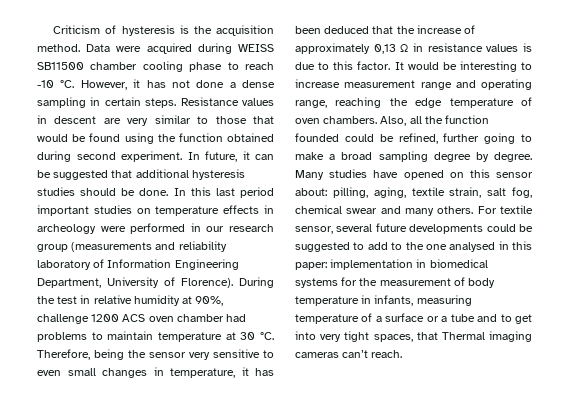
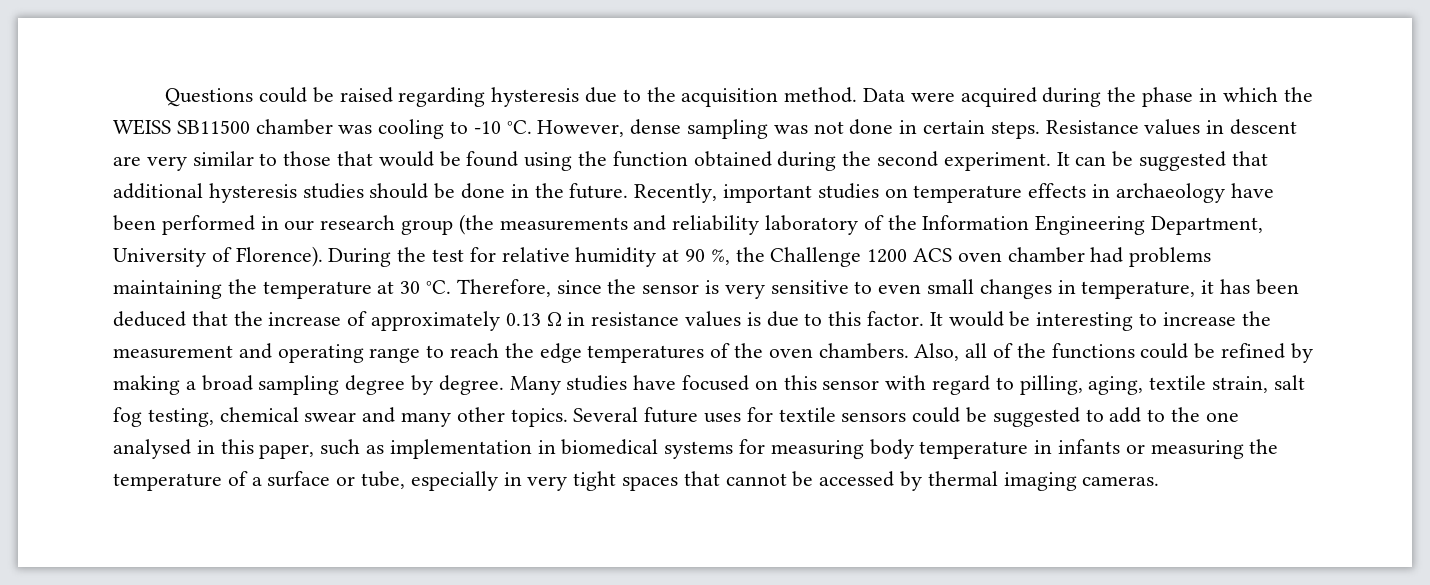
[53,25,189,36] Criticism of hysteresis is -> [165,87,641,107] Questions could be raised regarding hysteresis due to
[237,44,274,52] [37,61,274,72] [37,79,275,90] [37,97,86,108] WEISS SB11500 chamber cooling phase to reach -10 °C. However, it has not done a dense sampling -> [1107,87,1313,107] [113,119,894,139] the phase in which the WEISS SB11500 chamber was cooling to -10 °C. However, dense sampling was not done
(71, 156) none -> [842,151,872,166] the
[187,151,250,162] In future, it -> [1056,152,1070,166] It
[139,187,274,198] done. In this last period -> [461,183,718,203] done in the future. Recently,
[37,224,126,234] archeology were -> [1115,183,1274,203] [113,215,156,231] archaeology have been
[71,242,153,252] (measurements -> [458,214,628,235] (the measurements
(105, 263) none -> [887,215,917,230] the
[80,295,91,304] in -> [469,247,496,262] for
[195,296,224,306] [37,314,89,324] 90%, challenge -> [685,247,862,267] 90 %, the Challenge
[91,331,154,340] to maintain -> [113,279,257,299] maintaining the
[94,349,124,360] being -> [556,280,602,294] since
(186, 355) none -> [705,280,720,294] is
[373,44,396,54] 0,13 -> [505,313,541,326] 0.13
[344,79,532,90] [295,97,532,108] [295,115,490,126] [295,133,532,144] [295,152,324,160] measurement range and operating range, reaching the edge temperature of oven chambers. Also, all the function founded could be refined, further going to make -> [1241,311,1271,326] [113,343,1313,363] [113,375,180,395] the measurement and operating range to reach the edge temperatures of the oven chambers. Also, all of the functions could be refined by making
[403,170,444,180] opened -> [682,375,750,391] focused
[295,188,327,196] about: -> [885,375,1014,395] with regard to
[512,187,532,198] fog, -> [113,407,214,427] fog testing,
[437,205,533,214] [295,223,484,234] others. For textile sensor, several future developments -> [456,407,907,427] other topics. Several future uses for textile sensors
[295,262,327,270] paper: -> [259,439,385,459] paper, such as
[359,277,496,288] [295,295,472,306] the measurement of body temperature in infants, measuring -> [770,439,1279,459] measuring body temperature in infants or measuring the
[441,314,532,324] [295,331,532,342] [295,350,403,358] a tube and to get into very tight spaces, that Thermal imaging cameras can’t reach. -> [361,471,1160,491] tube, especially in very tight spaces that cannot be accessed by thermal imaging cameras.

